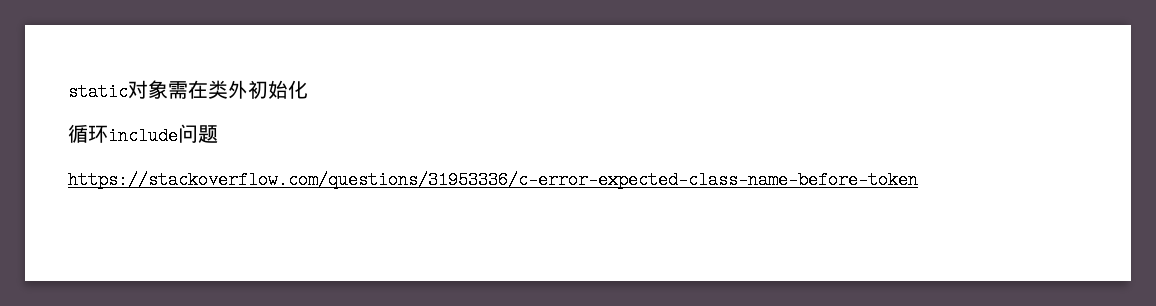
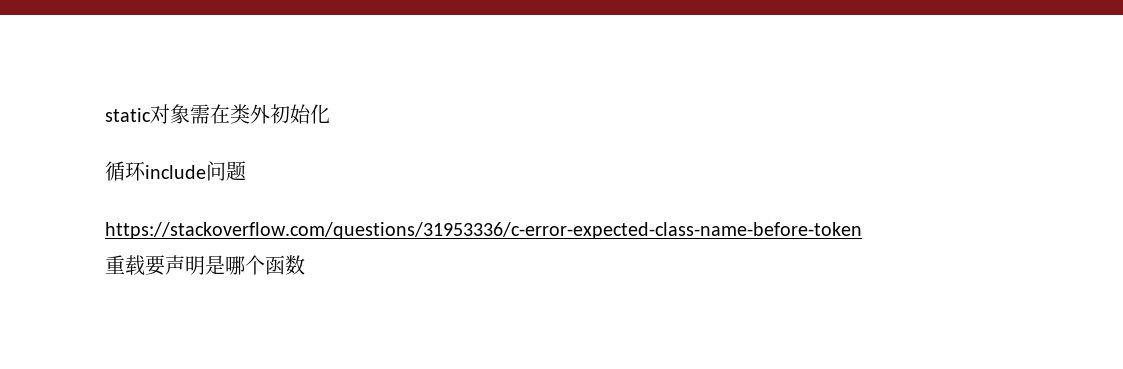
(918, 180) none -> [105,255,305,276] // 重载要声明是哪个函数

